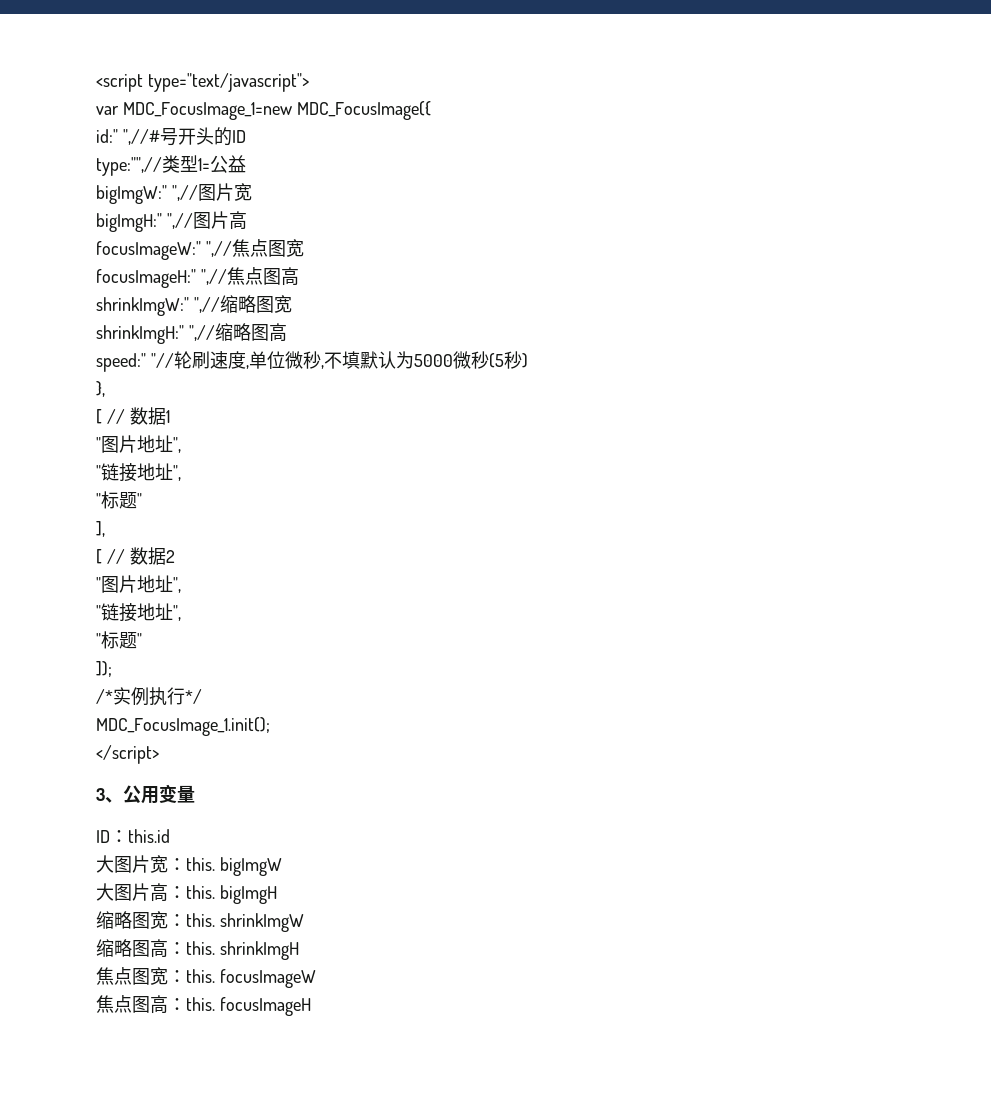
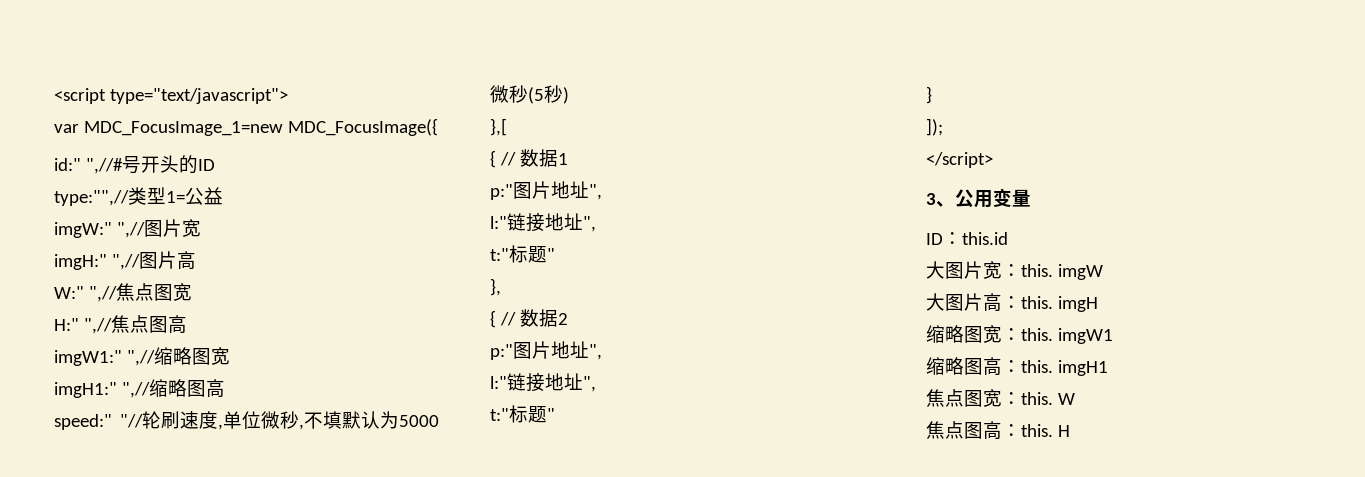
[96,185,167,204] bigImgW:" -> [54,222,112,238] imgW:"
[96,213,162,232] bigImgH:" -> [54,254,107,270] imgH:"
[96,241,201,260] focusImageW:" -> [54,286,84,299] W:"
[96,269,196,288] focusImageH:" -> [54,318,79,331] H:"
[96,297,189,316] shrinkImgW:" -> [54,350,122,366] imgW1:"
[96,325,184,344] shrinkImgH:" -> [54,382,117,398] imgH1:"
[96,381,105,397] [96,409,102,424] }, // [ -> [490,118,507,136] [490,150,496,168] },[ // {
[96,435,181,453] [96,463,181,482] [96,491,142,509] [96,521,105,537] [96,549,102,564] "图片地址", // "链接地址", // "标题" // ], // [ -> [490,181,602,200] [490,213,596,232] [490,245,555,263] [490,278,501,296] [490,310,496,328] p:"图片地址", // l:"链接地址", // t:"标题" // }, // {
[96,575,181,593] [96,603,181,622] [96,631,142,649] "图片地址", // "链接地址", // "标题" -> [490,341,602,360] [490,373,596,392] [490,405,555,423] [926,86,932,104] p:"图片地址", // l:"链接地址", // t:"标题" // }
[96,687,202,706] [96,717,270,736] // /*实例执行*/ // MDC_FocusImage_1.init(); -> (943, 127) none
[219,857,282,876] bigImgW -> [1057,264,1103,280] imgW
[219,885,277,904] bigImgH -> [1057,296,1098,312] imgH
[219,913,304,932] shrinkImgW -> [1057,328,1113,344] imgW1
[219,941,299,960] shrinkImgH -> [1057,360,1108,376] imgH1
[219,969,316,988] focusImageW -> [1057,393,1075,405] W
[219,997,311,1016] focusImageH -> [1057,425,1070,437] H

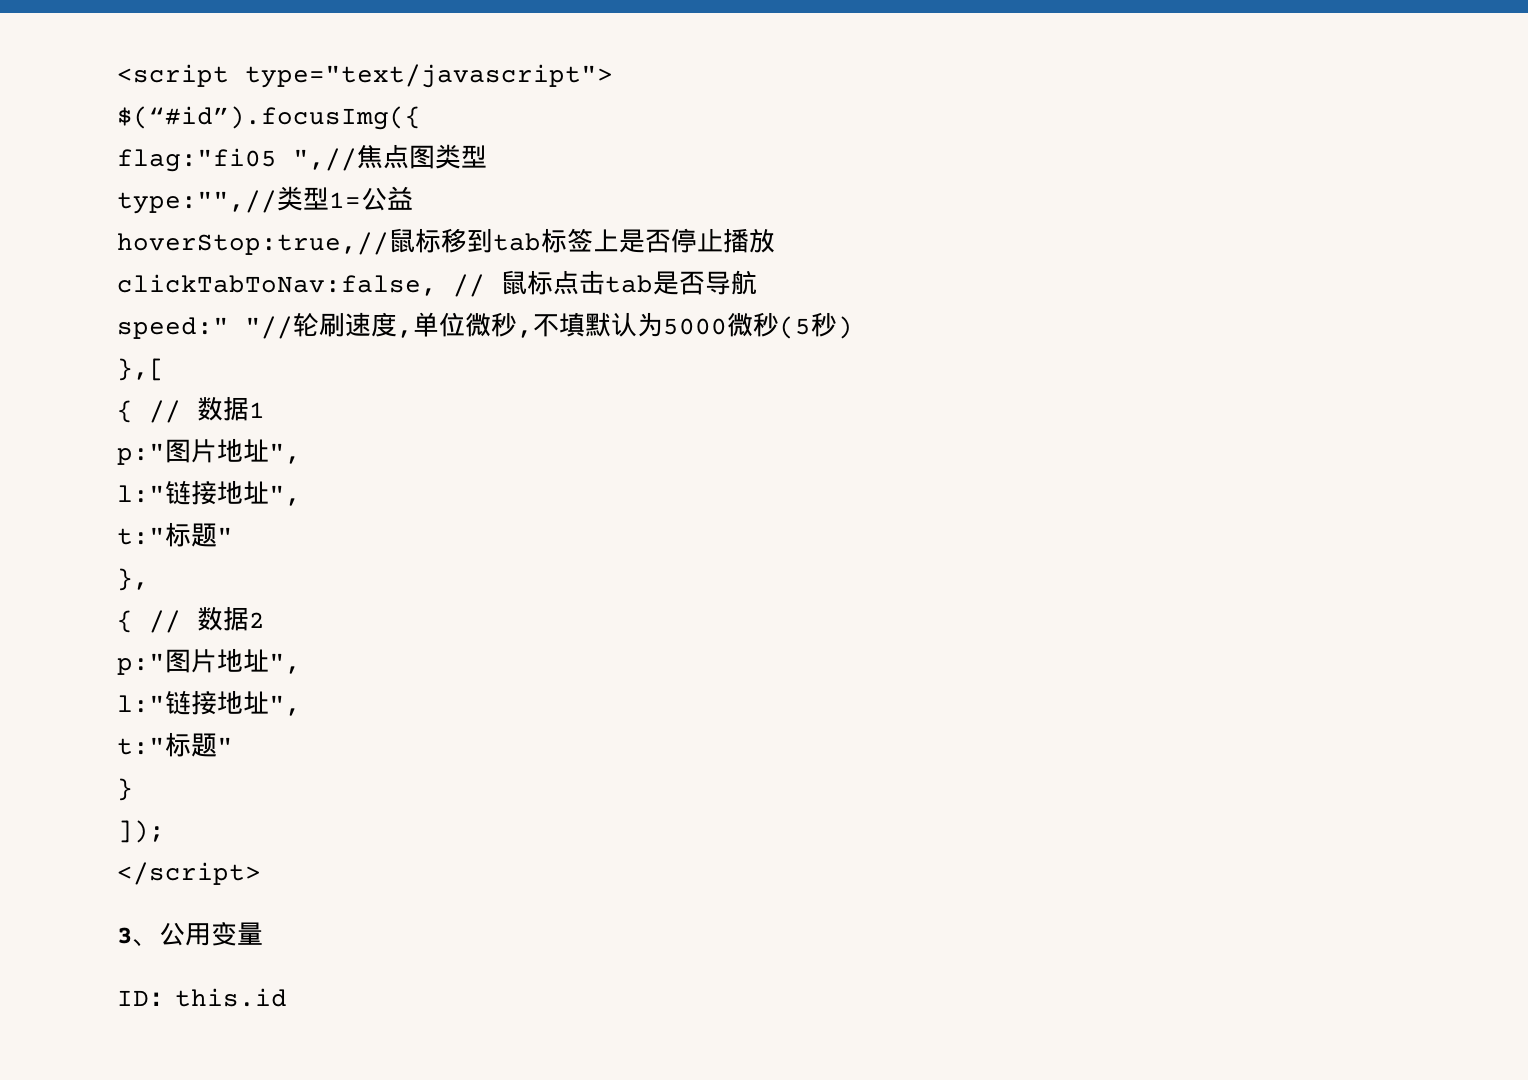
[54,118,438,136] [54,155,215,174] [54,187,223,206] [54,219,201,238] [54,251,196,270] [54,283,192,302] [54,315,187,334] [54,347,230,366] [54,379,225,398] var MDC_FocusImage_1=new MDC_FocusImage({ // id:" ",//#号开头的ID // type:"",//类型1=公益 // imgW:" ",//图片宽 // imgH:" ",//图片高 // W:" ",//焦点图宽 // H:" ",//焦点图高 // imgW1:" ",//缩略图宽 // imgH1:" ",//缩略图高 -> [117,106,421,130] [117,144,487,172] [117,186,413,214] [117,228,775,255] [117,270,757,297] $(“#id”).focusImg({ // flag:"fi05 ",//焦点图类型 // type:"",//类型1=公益 // hoverStop:true,//鼠标移到tab标签上是否停止播放 // clickTabToNav:false, // 鼠标点击tab是否导航
[926,261,1103,280] [926,293,1098,312] [926,325,1113,344] [926,357,1108,376] [926,389,1075,407] [926,421,1070,440] // 大图片宽：this. imgW // 大图片高：this. imgH // 缩略图宽：this. imgW1 // 缩略图高：this. imgH1 // 焦点图宽：this. W // 焦点图高：this. H -> (287, 997) none

